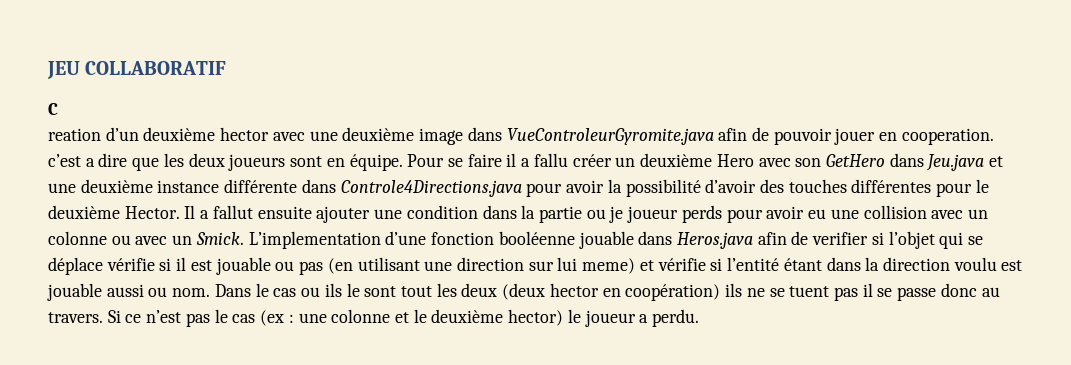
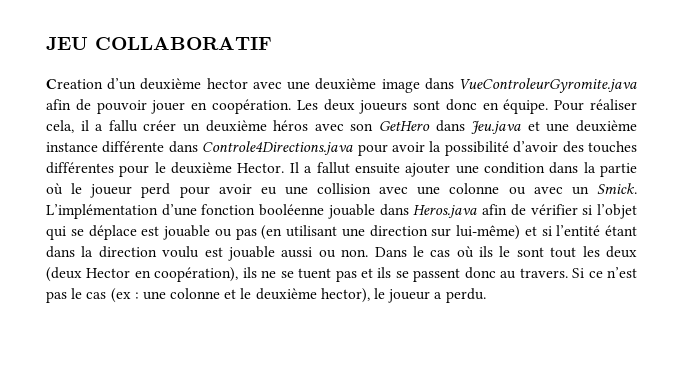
[48,103,58,115] [48,128,101,141] C // reation -> [46,79,103,89] Creation
[901,128,994,145] [48,153,184,171] cooperation. c’est a dire que les -> [211,99,318,114] coopération. Les
(323, 161) none -> [445,99,477,111] donc
[447,154,502,167] se faire -> [589,99,637,110] [46,120,74,133] réaliser cela,
[716,154,754,167] Hero -> [273,120,309,131] héros
[586,205,722,223] ou je joueur perds -> [46,183,171,198] où le joueur perd
[967,209,988,219] un -> [417,186,441,195] une
[248,231,381,249] L’implementation -> [46,204,158,219] L’implémentation
[812,232,869,245] verifier -> [530,204,578,215] vérifier
[106,257,187,271] vérifie si il -> (137, 232) none
[557,257,706,274] lui meme) et vérifie -> [456,225,537,240] lui-même) et
[172,288,211,297] nom. -> [341,249,369,257] non.
[301,287,321,297] ou -> [456,246,474,258] où
[549,283,721,301] hector en coopération) -> [86,267,239,282] Hector en coopération),
[862,283,937,301] il se passe -> [361,267,461,282] et ils se passent
[508,309,564,326] hector) -> [320,288,370,303] hector),

